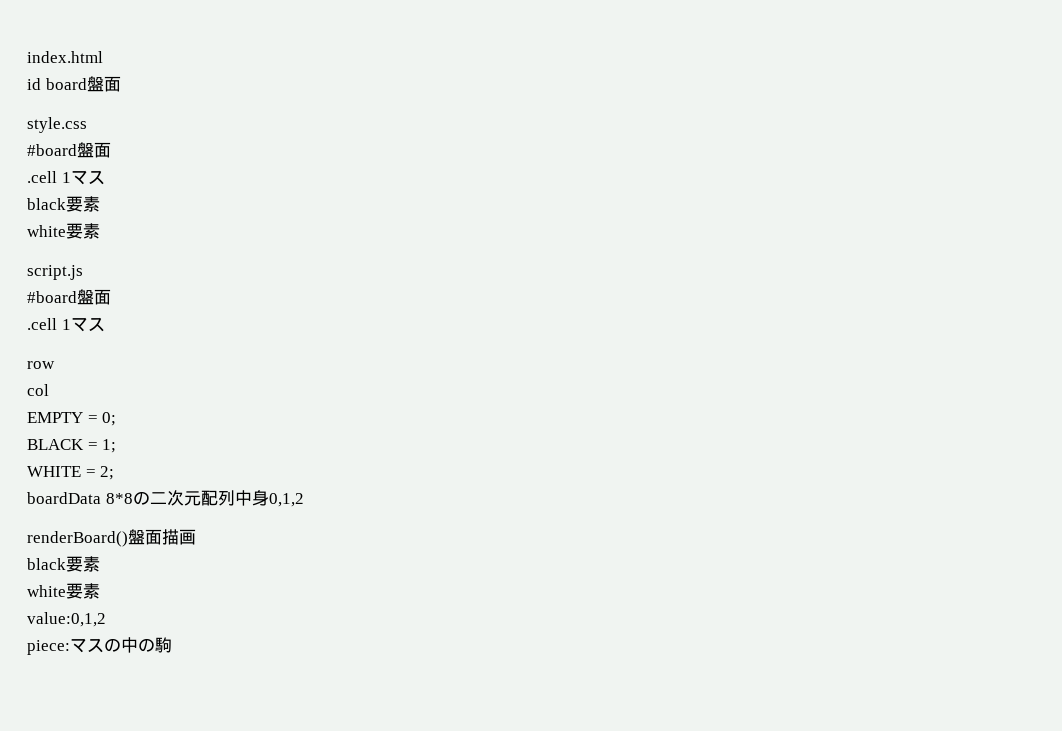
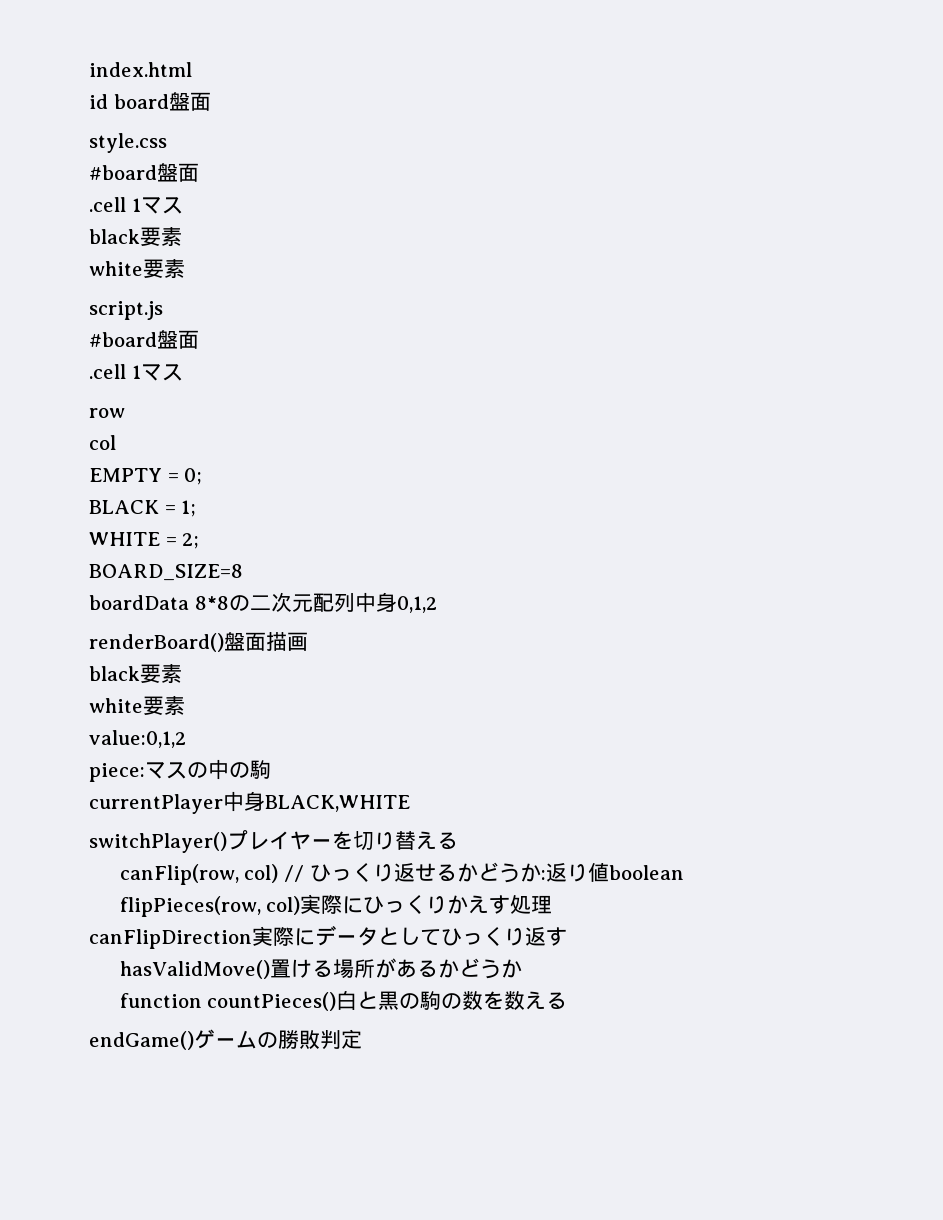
(115, 473) none -> [89,564,243,581] // BOARD_SIZE=8
(172, 645) none -> [89,791,410,814] [89,830,458,853] [119,862,684,885] [119,894,553,917] [89,925,567,949] [119,958,522,979] [119,990,568,1011] [89,1029,362,1050] // currentPlayer中身BLACK,WHITE // switchPlayer()プレイヤーを切り替える // canFlip(row, col) // ひっくり返せるかどうか:返り値boolean // flipPieces(row, col)実際にひっくりかえす処理 // canFlipDirection実際にデータとしてひっくり返す // hasValidMove()置ける場所があるかどうか // function countPieces()白と黒の駒の数を数える // endGame()ゲームの勝敗判定

